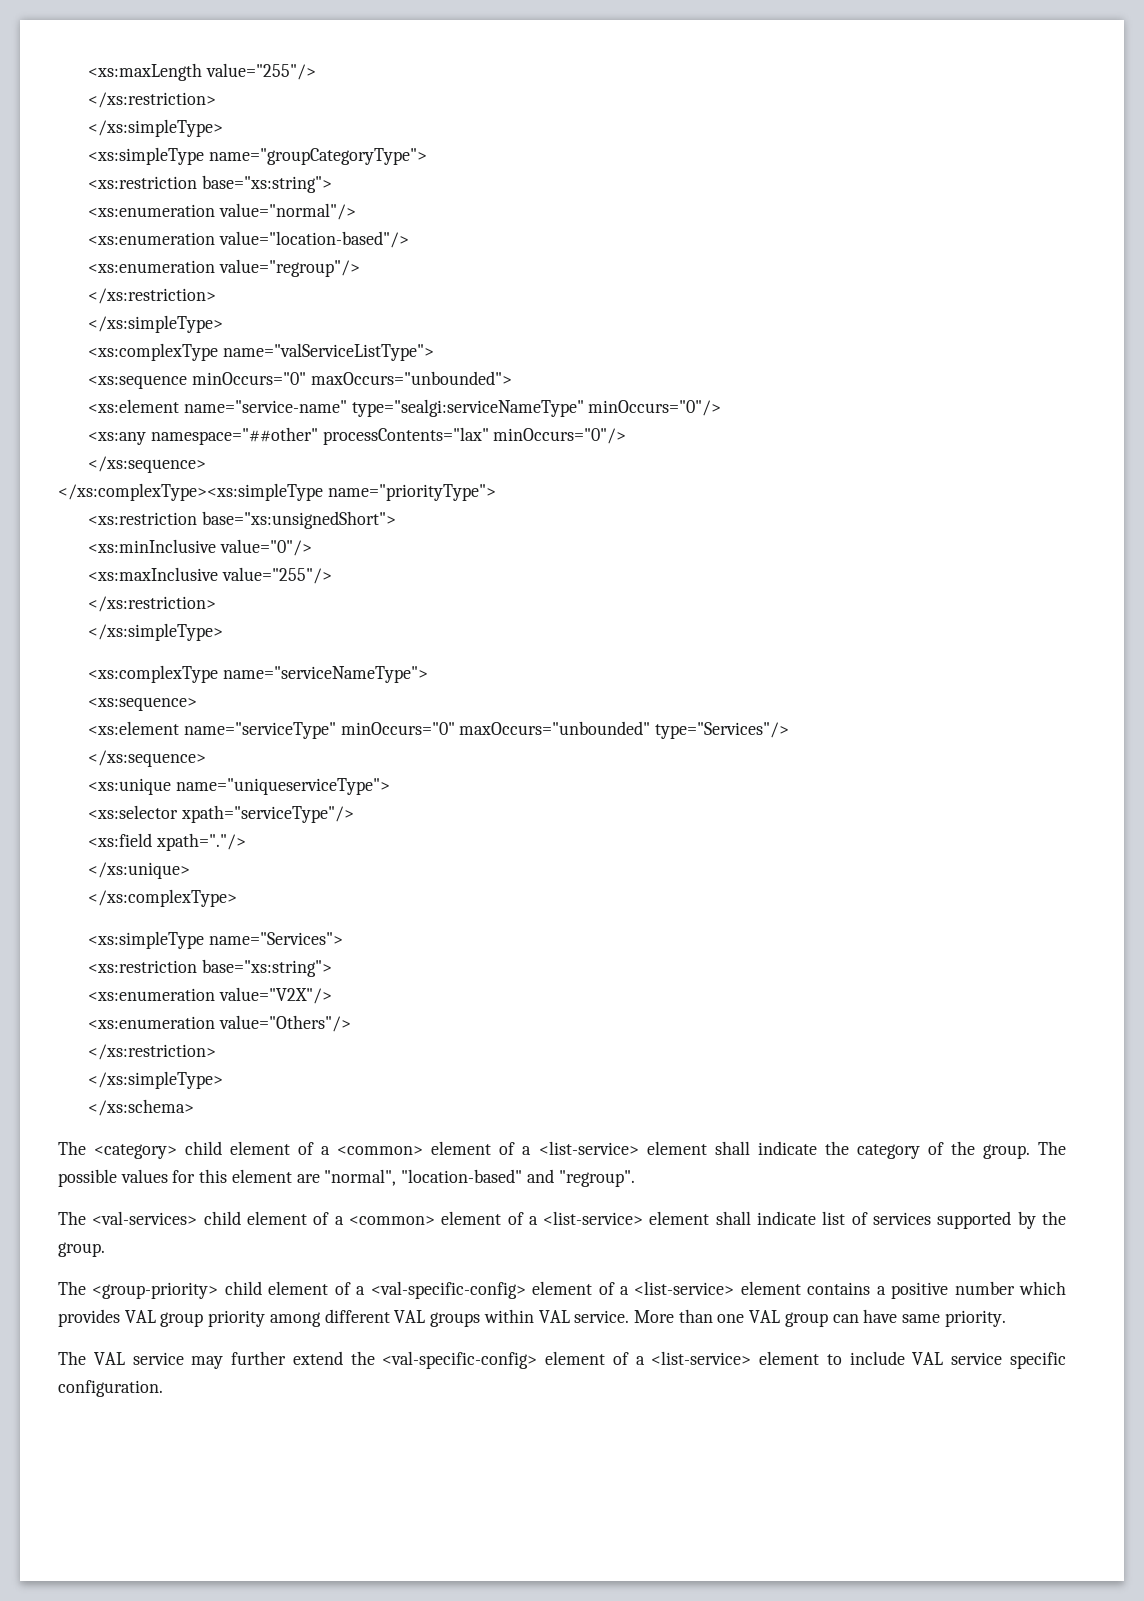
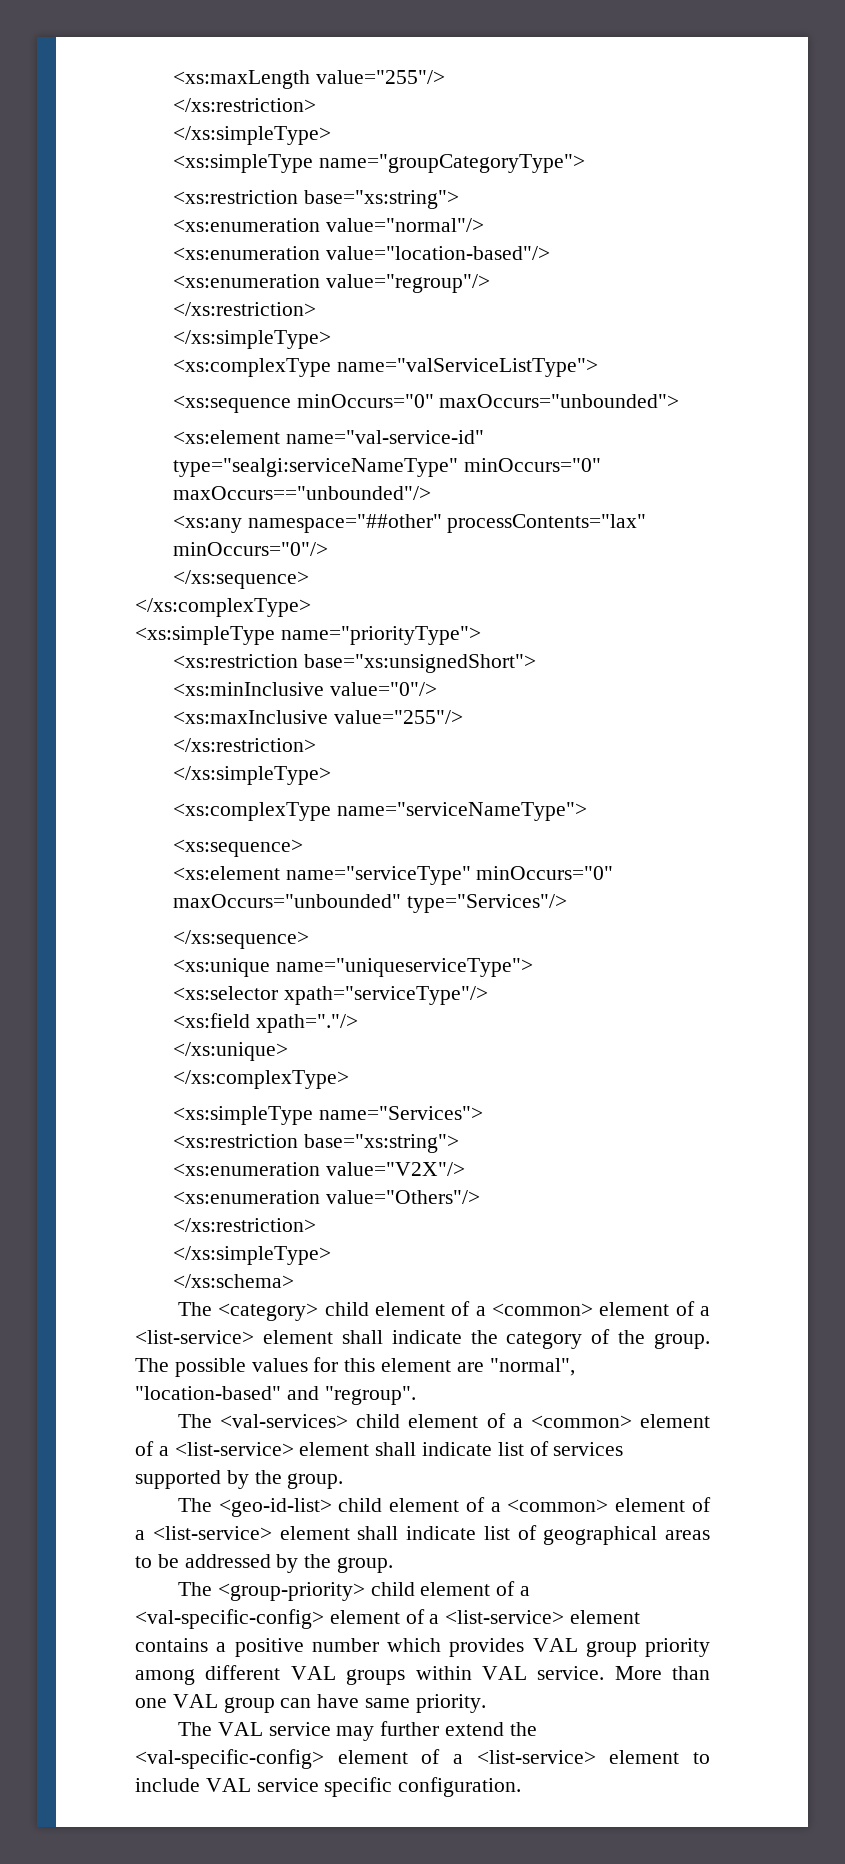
[184,399,722,417] name="service-name" type="sealgi:serviceNameType" minOccurs="0"/> -> [285,430,484,444] [172,458,601,477] [172,486,431,500] name="val-service-id" type="sealgi:serviceNameType" minOccurs="0" maxOccurs=="unbounded"/>
[58,483,323,501] </xs:complexType><xs:simpleType -> [135,598,311,617] [135,626,275,645] </xs:complexType> // <xs:simpleType
(105, 1249) none -> [177,1497,711,1517] [135,1525,710,1545] [135,1554,394,1573] // The <geo-id-list> child element of a <common> element of a <list-service> element shall indicate list of geographical areas to be addressed by the group.

